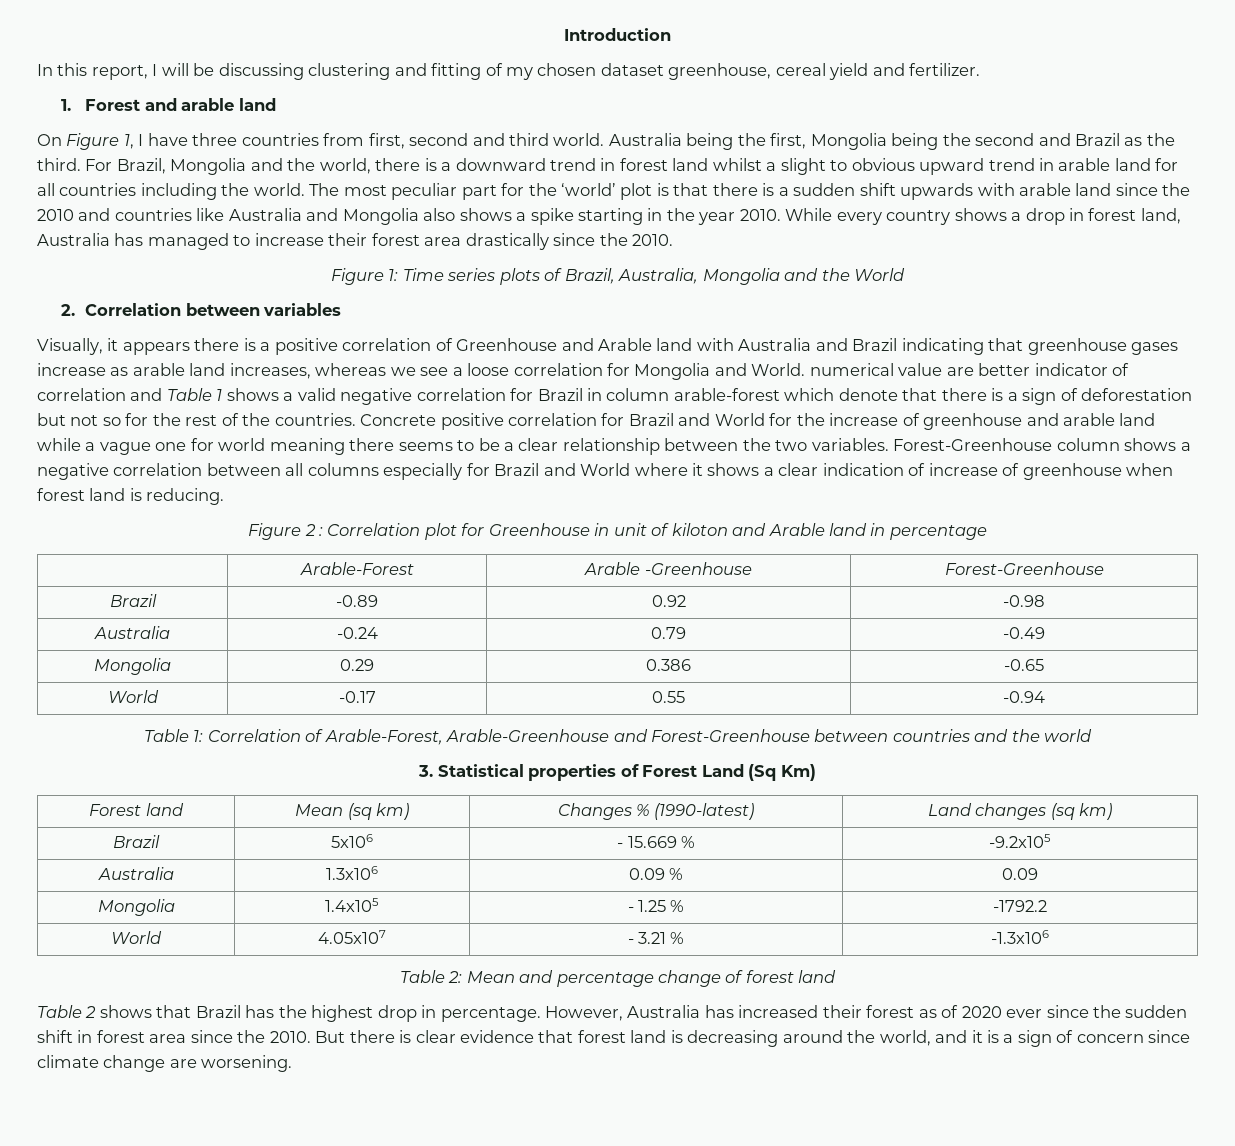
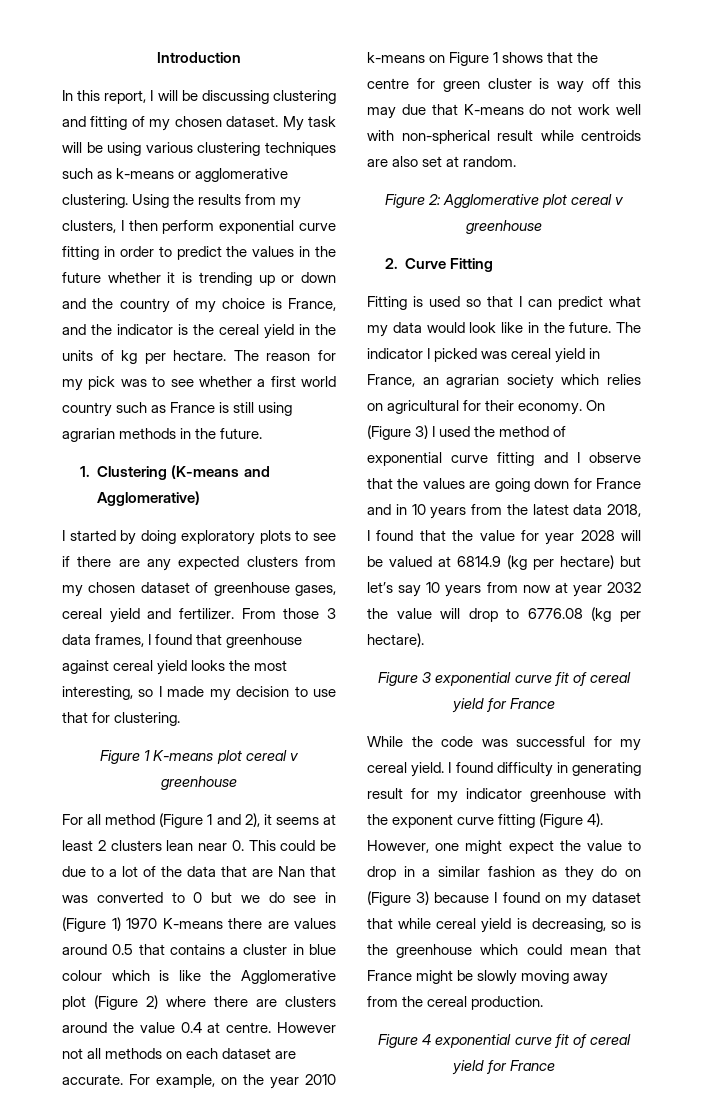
[600,63,981,80] [61,98,276,111] [37,133,1175,150] [37,158,1179,175] [37,183,1191,200] [37,208,1181,225] [37,233,674,250] [330,268,906,285] [61,303,342,316] [37,338,1179,355] [37,363,1130,380] [37,388,1193,405] [37,413,1156,430] [37,438,1191,455] [37,463,1174,480] [37,488,225,505] [248,523,987,540] [299,562,414,575] [584,562,752,575] [944,562,1104,575] [109,594,157,607] [336,595,378,607] [651,595,686,607] [1003,595,1045,607] [94,626,170,639] [336,627,378,639] [651,627,687,639] [1003,627,1045,639] [94,658,171,675] [340,659,374,671] [646,659,692,671] [1004,659,1044,671] [107,690,159,703] [338,691,376,703] [652,691,686,703] [1003,691,1045,703] [143,729,1093,745] [418,764,816,781] [89,803,184,816] [295,803,409,820] [557,803,755,820] [927,803,1113,820] [113,835,160,848] [331,834,373,848] [617,836,695,848] [989,834,1051,848] [97,867,174,880] [326,866,378,880] [628,868,684,880] [1002,868,1038,880] [97,899,175,916] [325,898,379,912] [627,900,685,912] [993,900,1047,912] [111,931,162,944] [318,930,386,944] [627,932,685,944] [991,930,1049,944] [399,970,837,987] [37,1005,1188,1022] [37,1030,1191,1047] [37,1055,293,1072] dataset greenhouse, cereal yield and fertilizer. // 1. Forest and arable land // On Figure 1, I have three countries from first, second and third world. Australia being the first, Mongolia being the second and Brazil as the third. For Brazil, Mongolia and the world, there is a downward trend in forest land whilst a slight to obvious upward trend in arable land for all countries including the world. The most peculiar part for the ‘world’ plot is that there is a sudden shift upwards with arable land since the 2010 and countries like Australia and Mongolia also shows a spike starting in the year 2010. While every country shows a drop in forest land, Australia has managed to increase their forest area drastically since the 2010. // Figure 1: Time series plots of Brazil, Australia, Mongolia and the World // 2. Correlation between variables // Visually, it appears there is a positive correlation of Greenhouse and Arable land with Australia and Brazil indicating that greenhouse gases increase as arable land increases, whereas we see a loose correlation for Mongolia and World. numerical value are better indicator of correlation and Table 1 shows a valid negative correlation for Brazil in column arable-forest which denote that there is a sign of deforestation but not so for the rest of the countries. Concrete positive correlation for Brazil and World for the increase of greenhouse and arable land while a vague one for world meaning there seems to be a clear relationship between the two variables. Forest-Greenhouse column shows a negative correlation between all columns especially for Brazil and World where it shows a clear indication of increase of greenhouse when forest land is reducing. // Figure 2 : Correlation plot for Greenhouse in unit of kiloton and Arable land in percentage // | Arable-Forest | Arable -Greenhouse | Forest-Greenhouse // Brazil | -0.89 | 0.92 | -0.98 // Australia | -0.24 | 0.79 | -0.49 // Mongolia | 0.29 | 0.386 | -0.65 // World | -0.17 | 0.55 | -0.94 // Table 1: Correlation of Arable-Forest, Arable-Greenhouse and Forest-Greenhouse between countries and the world // 3. Statistical properties of Forest Land (Sq Km) // Forest land | Mean (sq km) | Changes % (1990-latest) | Land changes (sq km) // Brazil | 5x106 | - 15.669 % | -9.2x105 // Australia | 1.3x106 | 0.09 % | 0.09 // Mongolia | 1.4x105 | - 1.25 % | -1792.2 // World | 4.05x107 | - 3.21 % | -1.3x106 // Table 2: Mean and percentage change of forest land // Table 2 shows that Brazil has the highest drop in percentage. However, Australia has increased their forest as of 2020 ever since the sudden shift in forest area since the 2010. But there is clear evidence that forest land is decreasing around the world, and it is a sign of concern since climate change are worsening. -> [226,116,337,131] [62,142,336,156] [62,168,289,182] [62,194,302,209] [62,220,336,234] [62,246,336,260] [62,272,337,286] [62,298,336,313] [62,324,336,339] [62,350,336,364] [62,376,336,391] [62,402,293,417] [62,428,263,442] [79,465,270,480] [97,491,201,506] [62,530,337,545] [62,556,337,571] [62,582,336,597] [62,608,336,623] [62,634,303,648] [62,660,288,675] [62,686,336,701] [62,712,181,726] [100,750,299,764] [161,776,237,790] [62,813,336,828] [62,840,336,851] [62,866,336,877] [62,892,336,903] [62,917,336,932] [62,944,336,955] [62,970,336,984] [62,995,336,1010] [62,1022,336,1033] [62,1048,297,1059] [62,1074,336,1089] [367,52,599,66] [367,78,641,93] [367,104,641,119] [367,130,641,144] [367,156,517,167] [384,194,625,208] [466,220,542,234] [384,258,494,272] [367,296,641,310] [367,322,641,337] [367,348,601,363] [367,374,641,389] [367,400,606,415] [367,425,567,440] [367,452,641,466] [367,478,641,492] [367,504,641,519] [367,530,641,545] [367,555,641,570] [367,582,641,597] [367,607,641,622] [367,633,424,647] [378,672,631,686] [452,698,555,713] [367,736,641,751] [367,762,641,777] [367,788,641,803] [367,813,604,828] [367,840,641,854] [367,866,641,881] [367,891,641,907] [367,918,641,933] [367,944,641,958] [367,970,609,985] [367,996,544,1010] [378,1034,631,1048] [452,1060,555,1075] dataset. My task will be using various clustering techniques such as k-means or agglomerative clustering. Using the results from my clusters, I then perform exponential curve fitting in order to predict the values in the future whether it is trending up or down and the country of my choice is France, and the indicator is the cereal yield in the units of kg per hectare. The reason for my pick was to see whether a first world country such as France is still using agrarian methods in the future. // 1. Clustering (K-means and Agglomerative) // I started by doing exploratory plots to see if there are any expected clusters from my chosen dataset of greenhouse gases, cereal yield and fertilizer. From those 3 data frames, I found that greenhouse against cereal yield looks the most interesting, so I made my decision to use that for clustering. // Figure 1 K-means plot cereal v greenhouse // For all method (Figure 1 and 2), it seems at least 2 clusters lean near 0. This could be due to a lot of the data that are Nan that was converted to 0 but we do see in (Figure 1) 1970 K-means there are values around 0.5 that contains a cluster in blue colour which is like the Agglomerative plot (Figure 2) where there are clusters around the value 0.4 at centre. However not all methods on each dataset are accurate. For example, on the year 2010 k-means on Figure 1 shows that the centre for green cluster is way off this may due that K-means do not work well with non-spherical result while centroids are also set at random. // Figure 2: Agglomerative plot cereal v greenhouse // 2. Curve Fitting // Fitting is used so that I can predict what my data would look like in the future. The indicator I picked was cereal yield in France, an agrarian society which relies on agricultural for their economy. On (Figure 3) I used the method of exponential curve fitting and I observe that the values are going down for France and in 10 years from the latest data 2018, I found that the value for year 2028 will be valued at 6814.9 (kg per hectare) but let’s say 10 years from now at year 2032 the value will drop to 6776.08 (kg per hectare). // Figure 3 exponential curve fit of cereal yield for France // While the code was successful for my cereal yield. I found difficulty in generating result for my indicator greenhouse with the exponent curve fitting (Figure 4). However, one might expect the value to drop in a similar fashion as they do on (Figure 3) because I found on my dataset that while cereal yield is decreasing, so is the greenhouse which could mean that France might be slowly moving away from the cereal production. // Figure 4 exponential curve fit of cereal yield for France

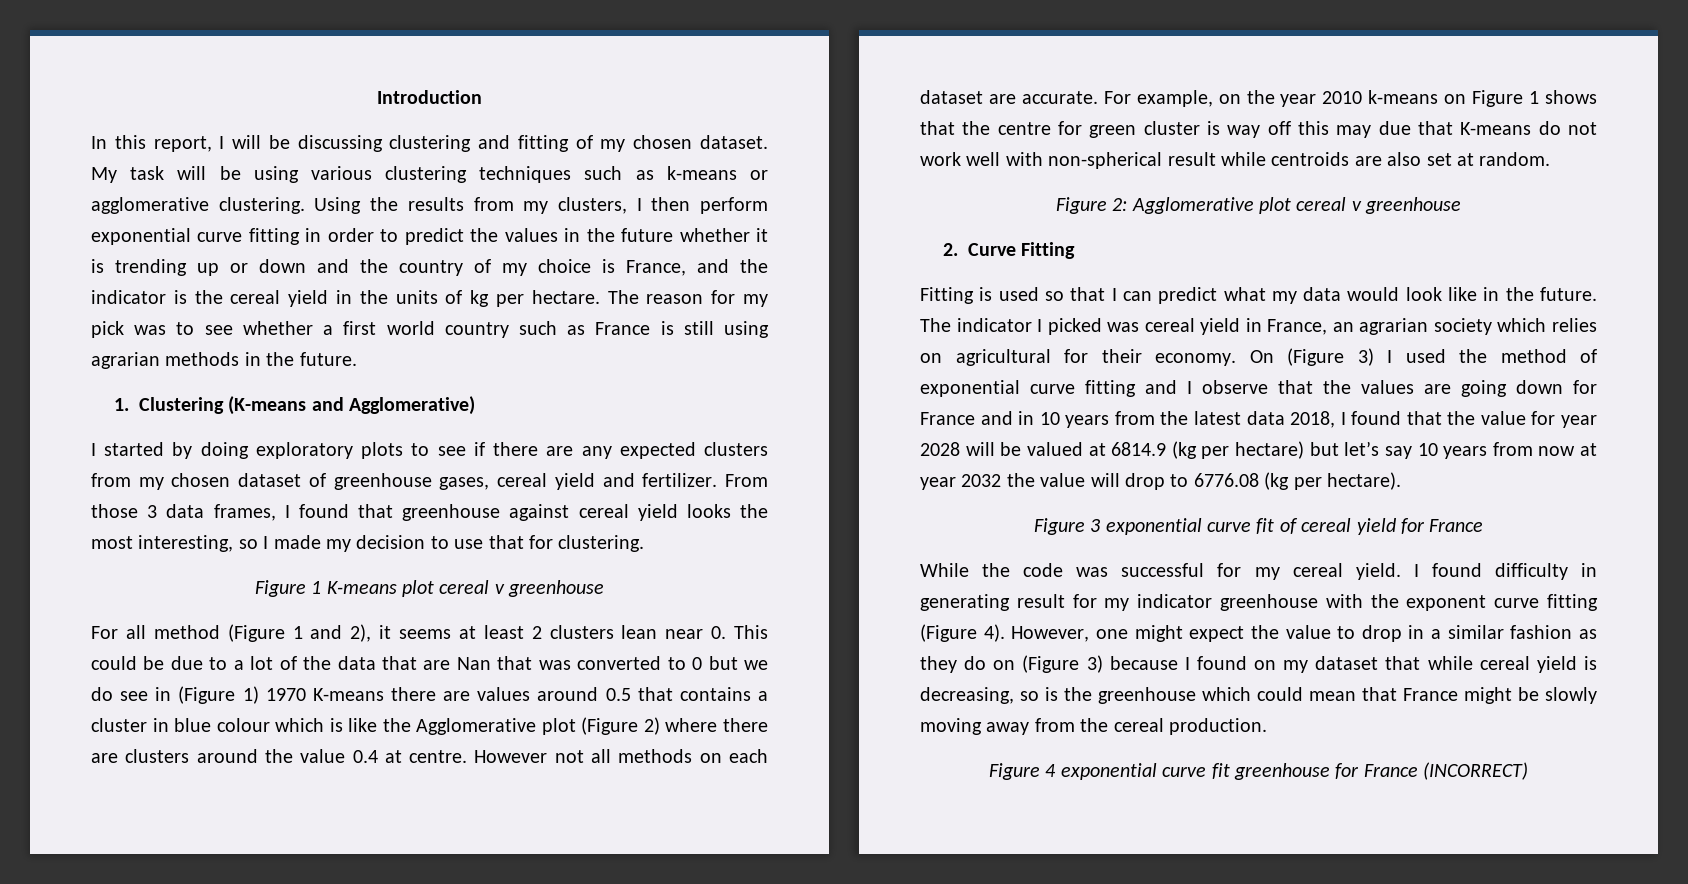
[572,1034,631,1048] [452,1060,555,1075] of cereal yield for France -> [1233,762,1529,780] greenhouse for France (INCORRECT)

